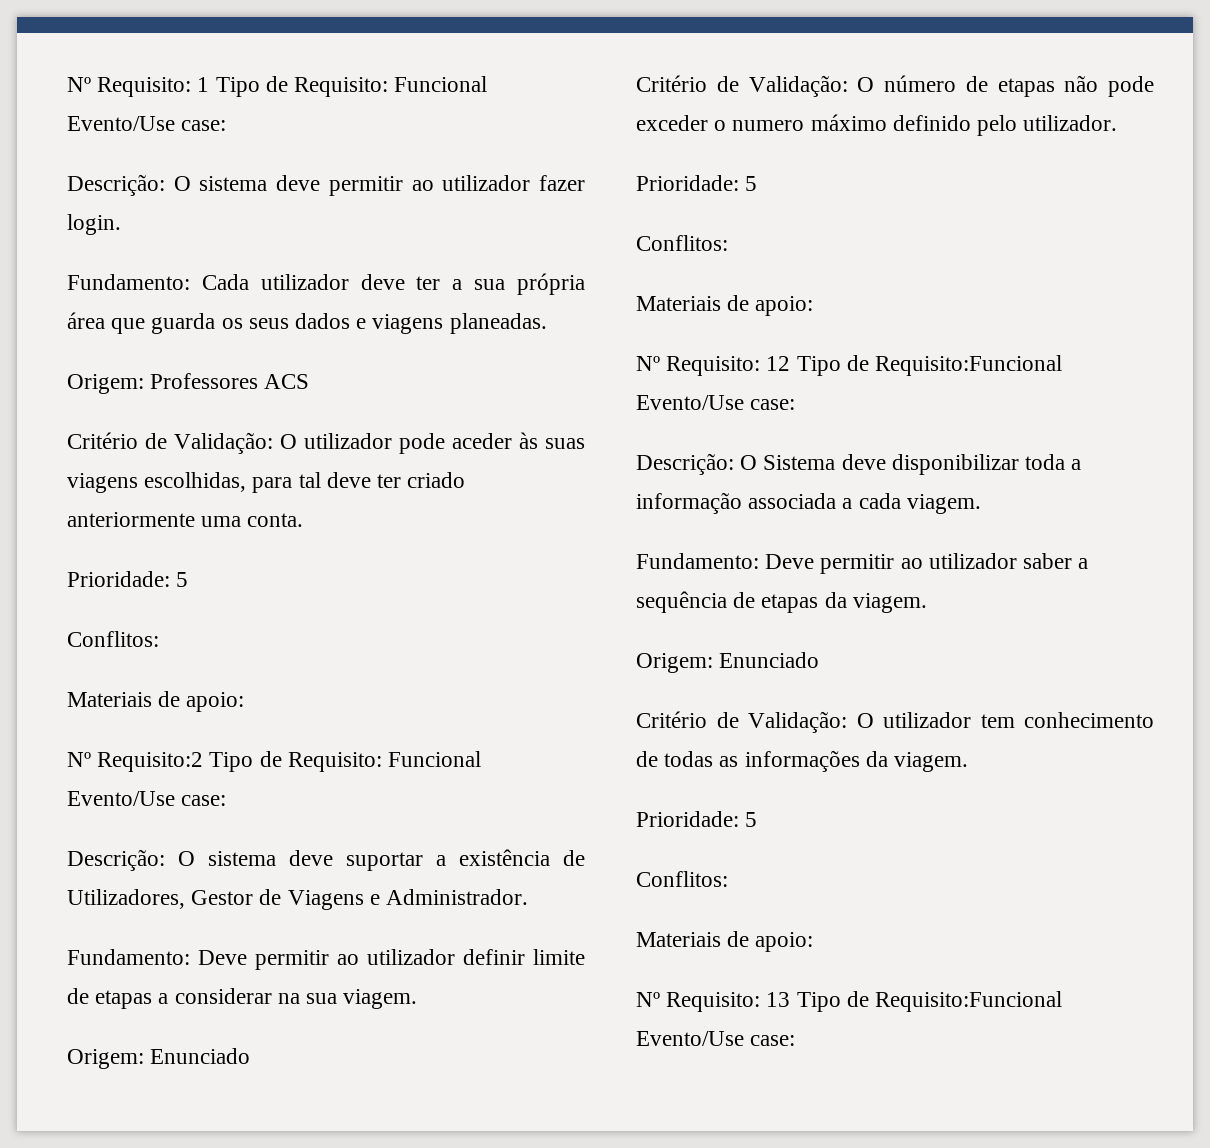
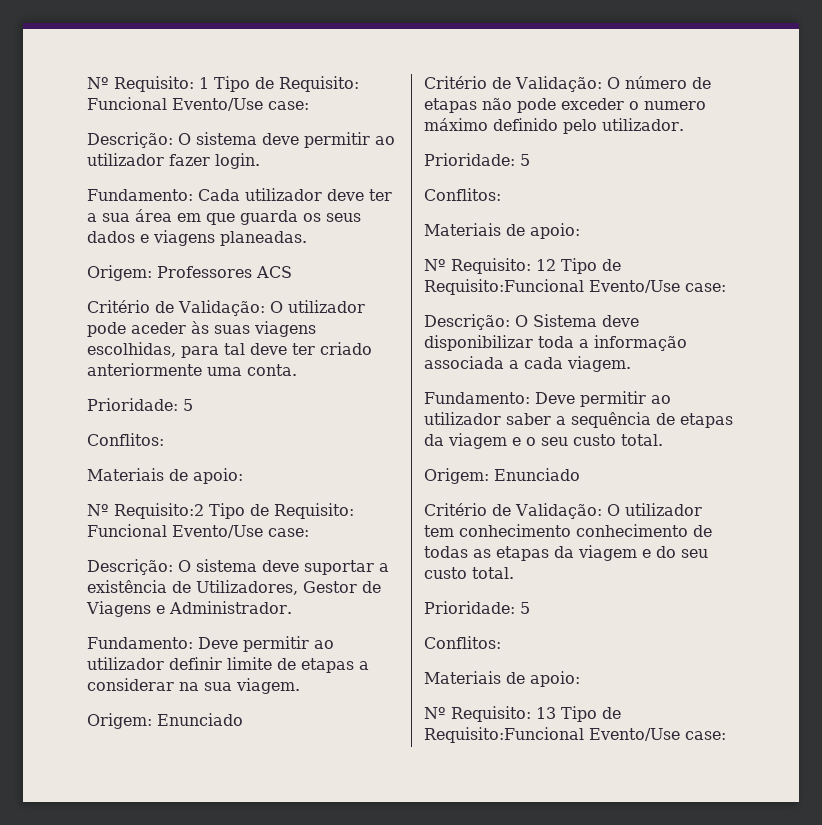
[516,273,585,295] [67,312,105,329] própria área -> [135,209,201,222] área em
[852,593,927,613] viagem. -> [448,433,663,449] viagem e o seu custo total.
(1154, 720) none -> [576,524,688,537] conhecimento
[744,750,969,772] informações da viagem. -> [496,545,708,561] [424,567,514,579] etapas da viagem e do seu custo total.

